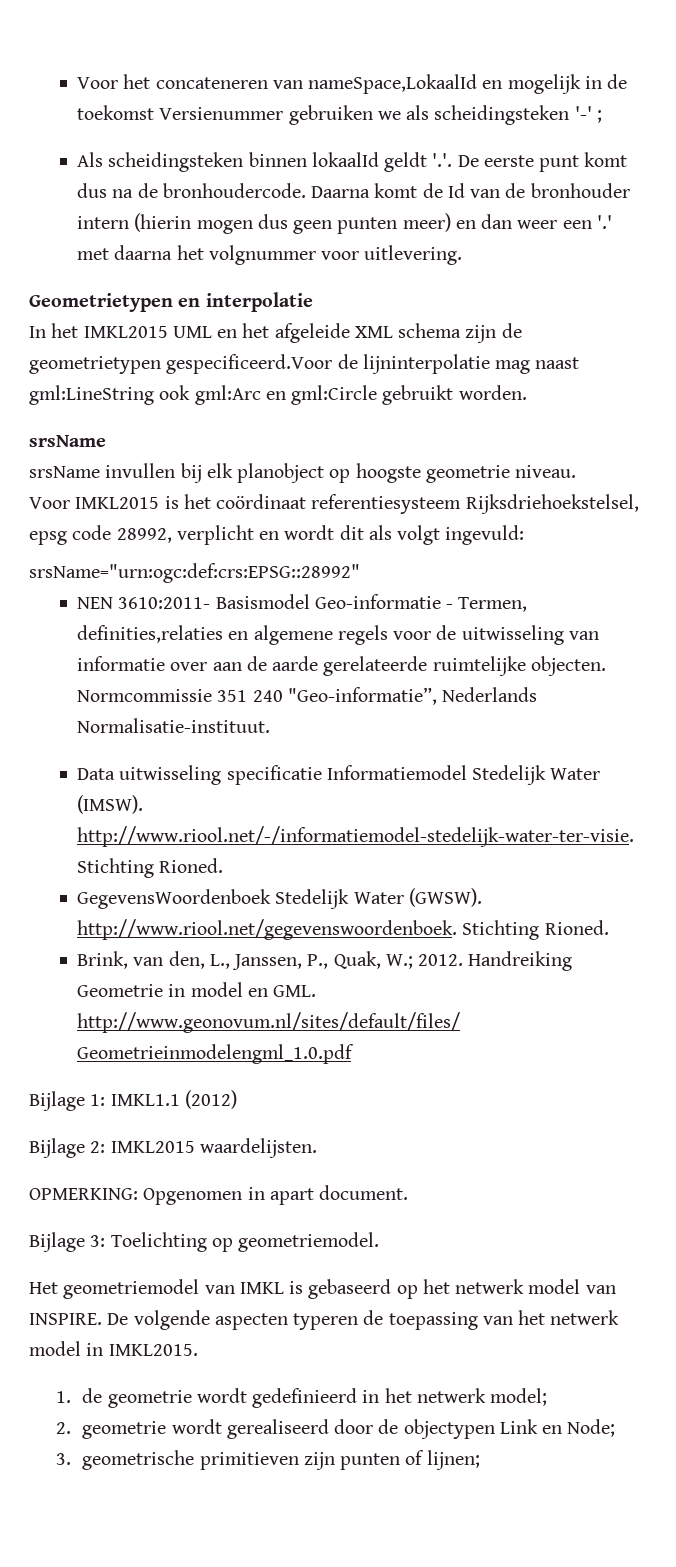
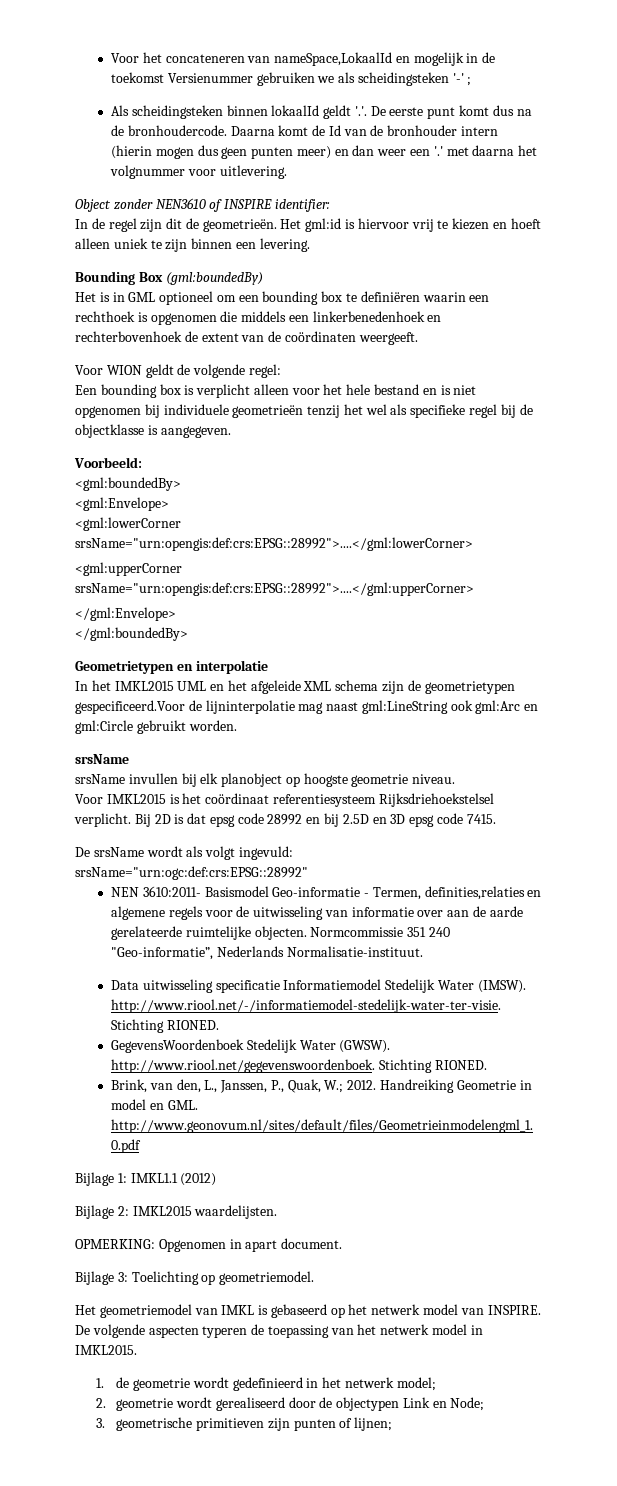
(463, 255) none -> [75,198,330,212] [75,218,541,232] [75,238,310,252] [75,271,263,285] [75,291,490,305] [75,311,442,325] [75,331,418,345] [75,364,281,378] [75,384,477,398] [75,404,533,418] [75,424,231,438] [74,457,142,468] [75,477,181,491] [75,497,169,511] [75,517,181,531] [75,537,473,551] [75,562,182,576] [75,582,474,596] [75,607,176,621] [75,627,188,641] // Object zonder NEN3610 of INSPIRE identifier: // In de regel zijn dit de geometrieën. Het gml:id is hiervoor vrij te kiezen en hoeft alleen uniek te zijn binnen een levering. // Bounding Box (gml:boundedBy) // Het is in GML optioneel om een bounding box te definiëren waarin een rechthoek is opgenomen die middels een linkerbenedenhoek en rechterbovenhoek de extent van de coördinaten weergeeft. // Voor WION geldt de volgende regel: // Een bounding box is verplicht alleen voor het hele bestand en is niet opgenomen bij individuele geometrieën tenzij het wel als specifieke regel bij de objectklasse is aangegeven. // Voorbeeld: // <gml:boundedBy> // <gml:Envelope> // <gml:lowerCorner srsName="urn:opengis:def:crs:EPSG::28992">....</gml:lowerCorner> // <gml:upperCorner srsName="urn:opengis:def:crs:EPSG::28992">....</gml:upperCorner> // </gml:Envelope> // </gml:boundedBy>
[465,494,639,514] [29,525,364,545] Rijksdriehoekstelsel, epsg code 28992, verplicht en wordt dit -> [378,793,494,807] [74,813,496,827] [75,846,183,857] Rijksdriehoekstelsel verplicht. Bij 2D is dat epsg code 28992 en bij 2.5D en 3D epsg code 7415. // De srsName wordt
[159,858,224,873] Rioned. -> [166,1020,219,1030] RIONED.
[544,920,609,935] Rioned. -> [434,1060,487,1070] RIONED.

